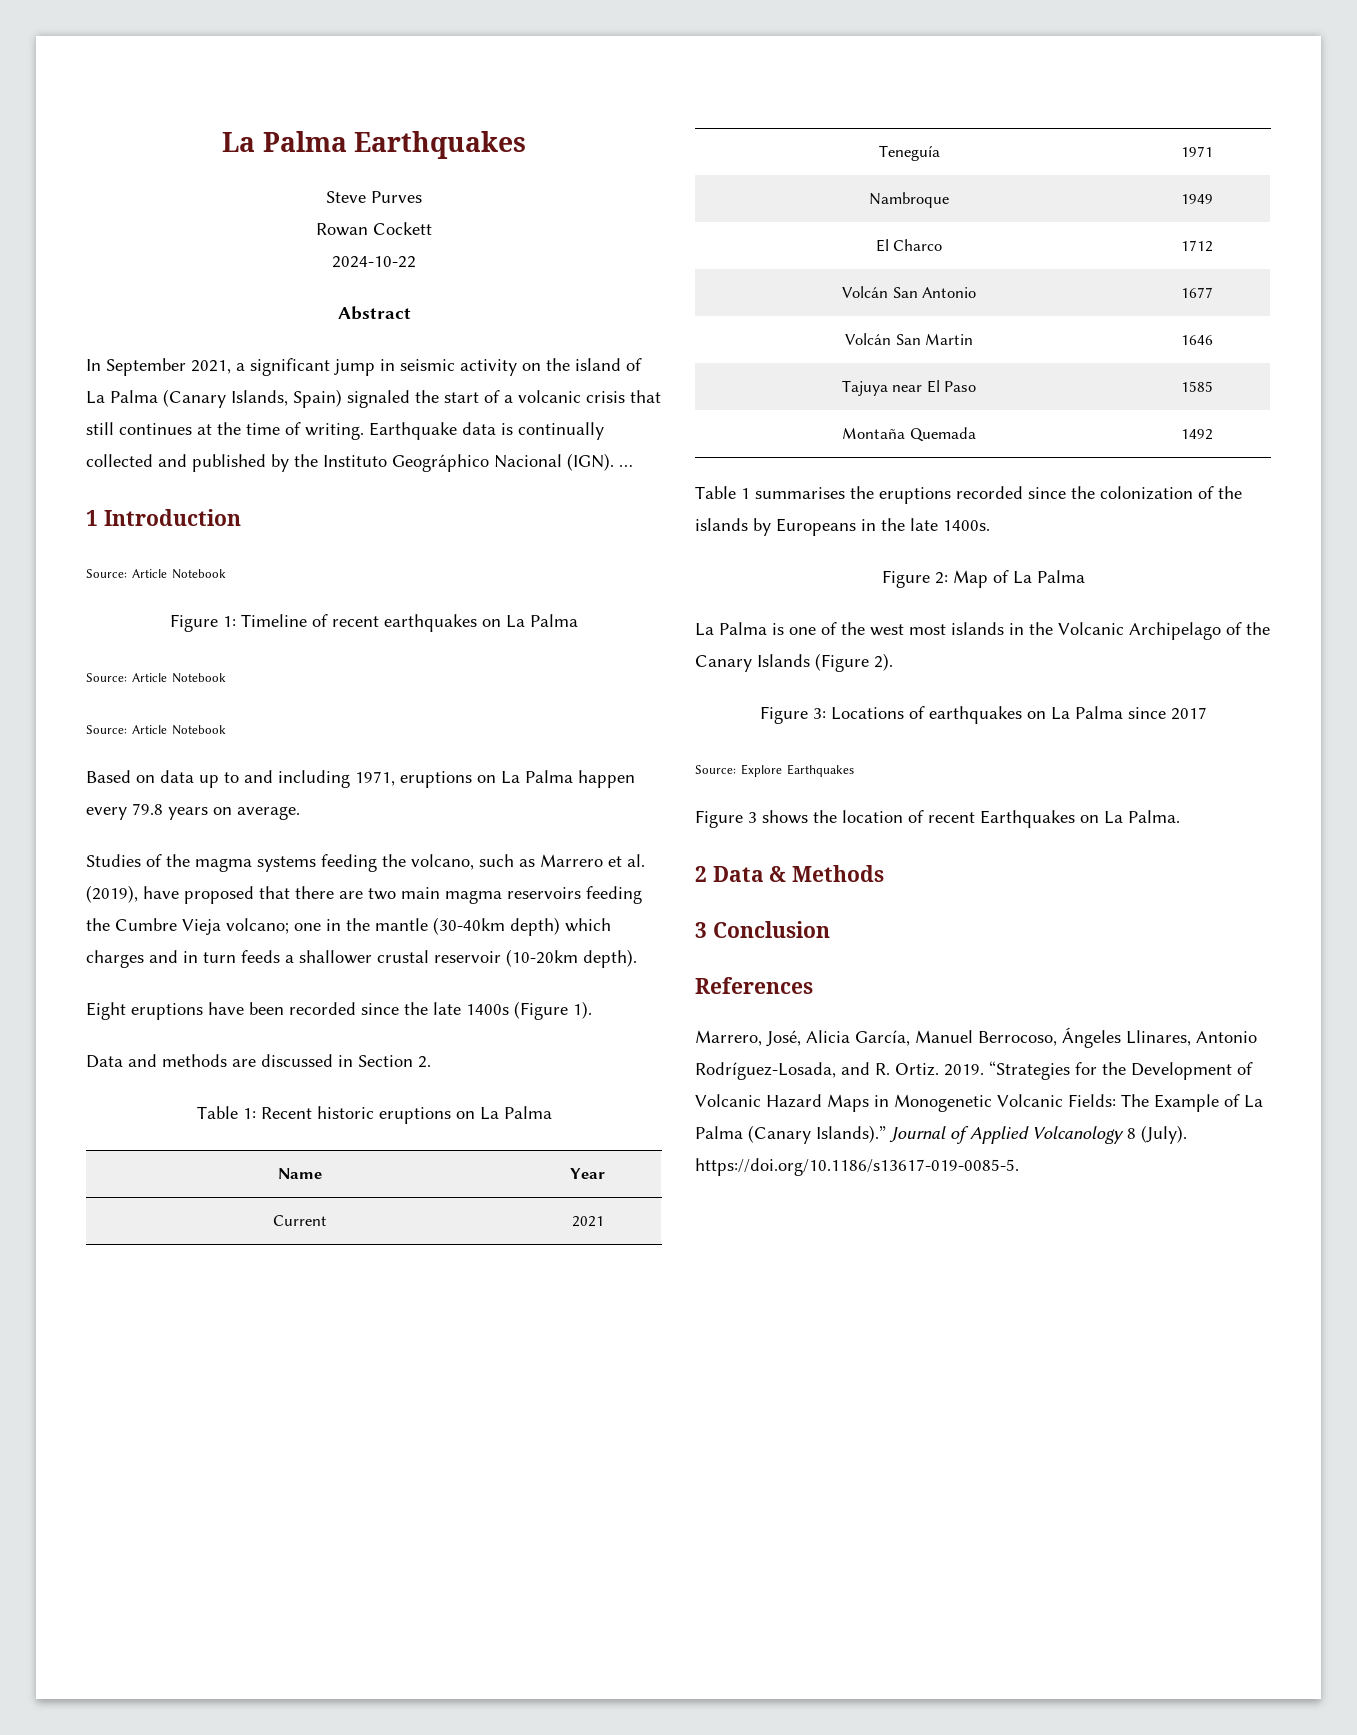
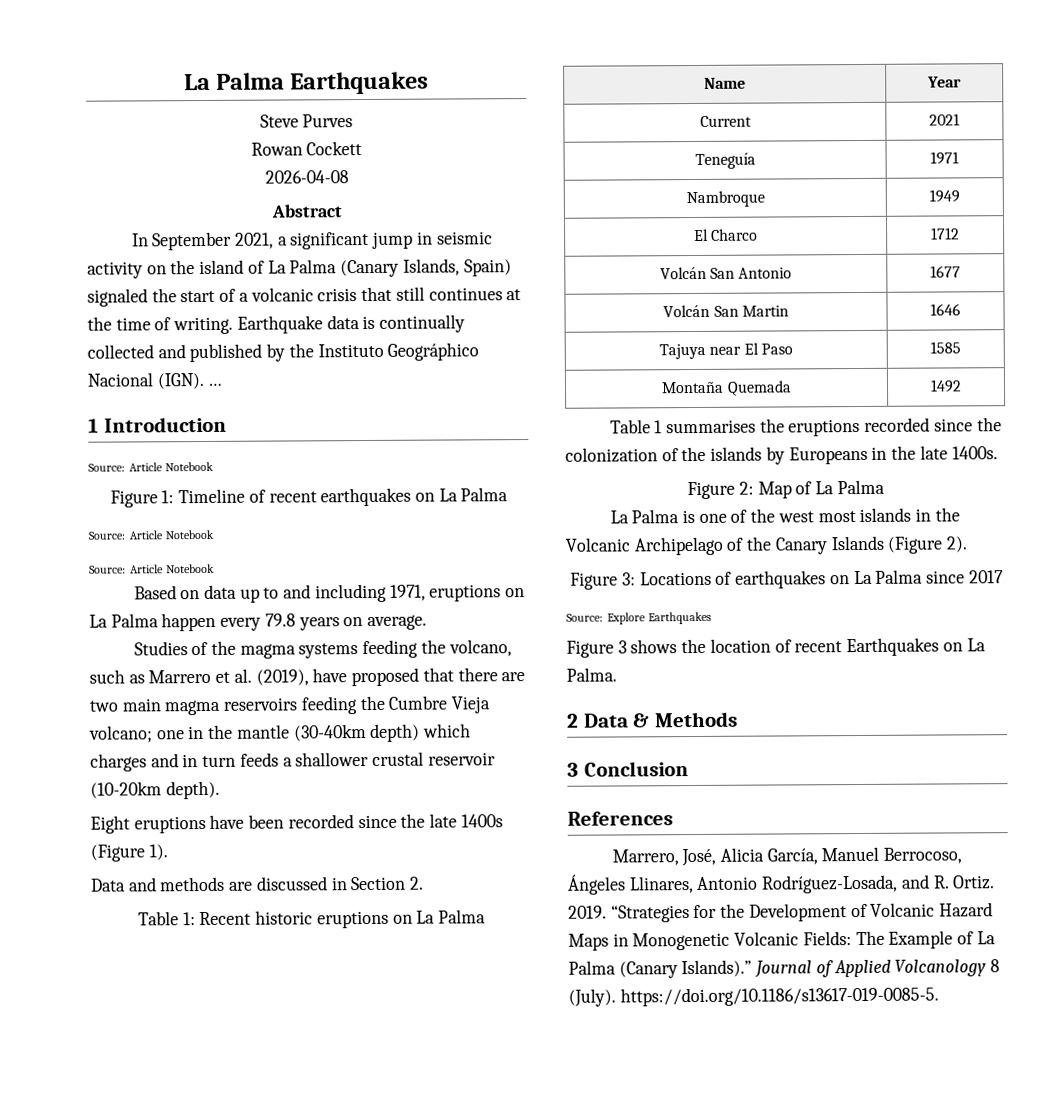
[332,256,416,268] 2024-10-22 -> [264,170,349,184] 2026-04-08

